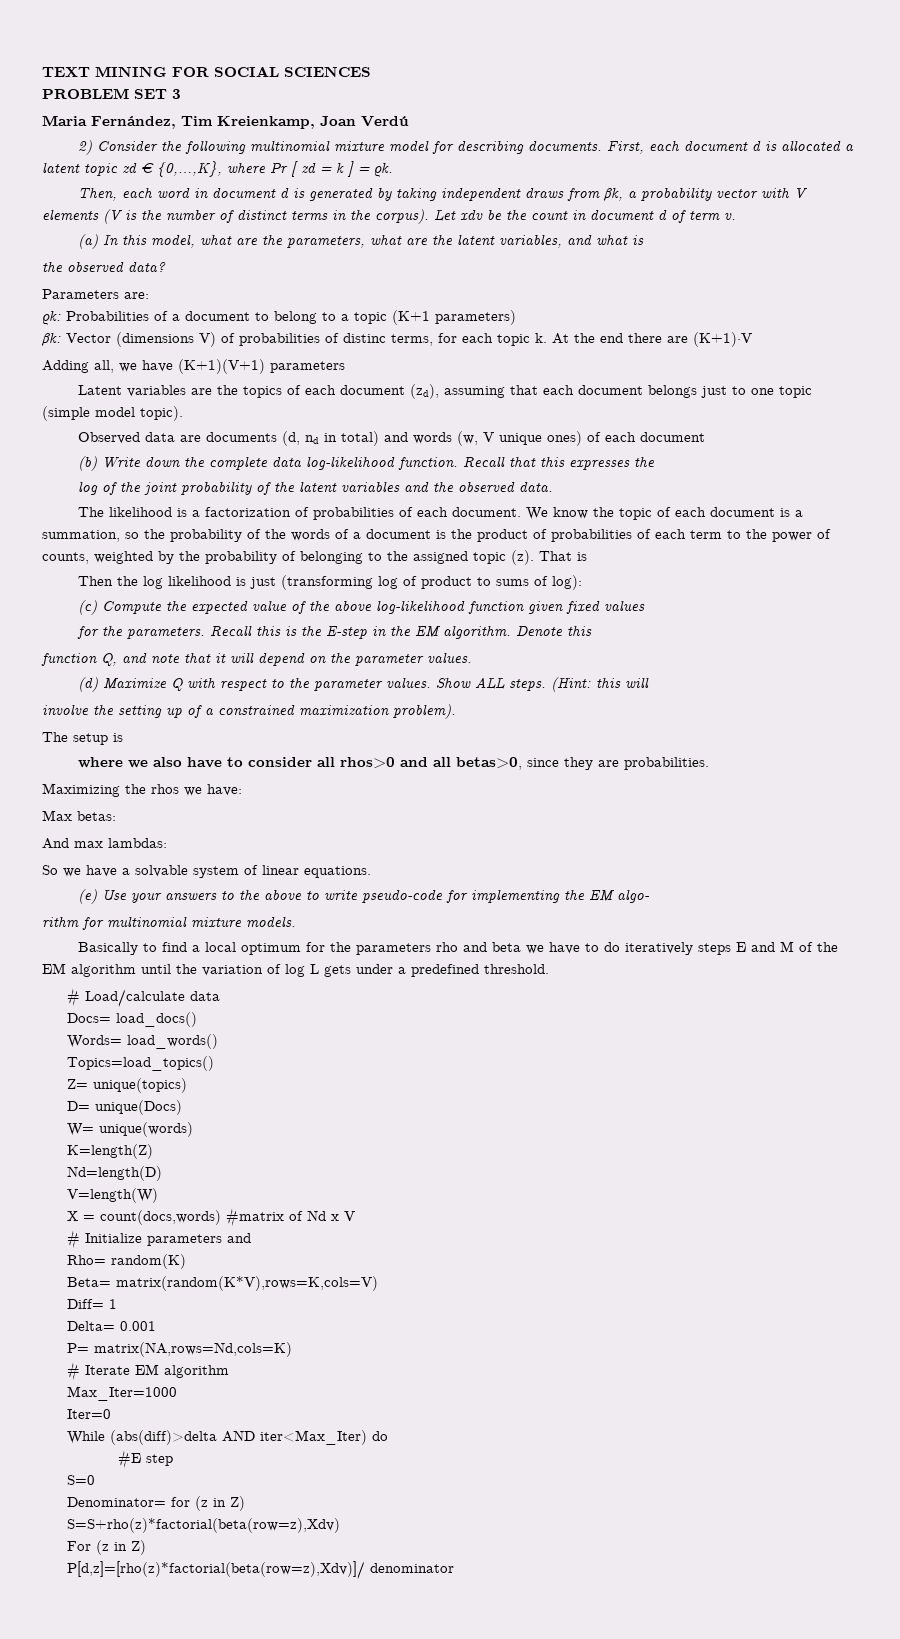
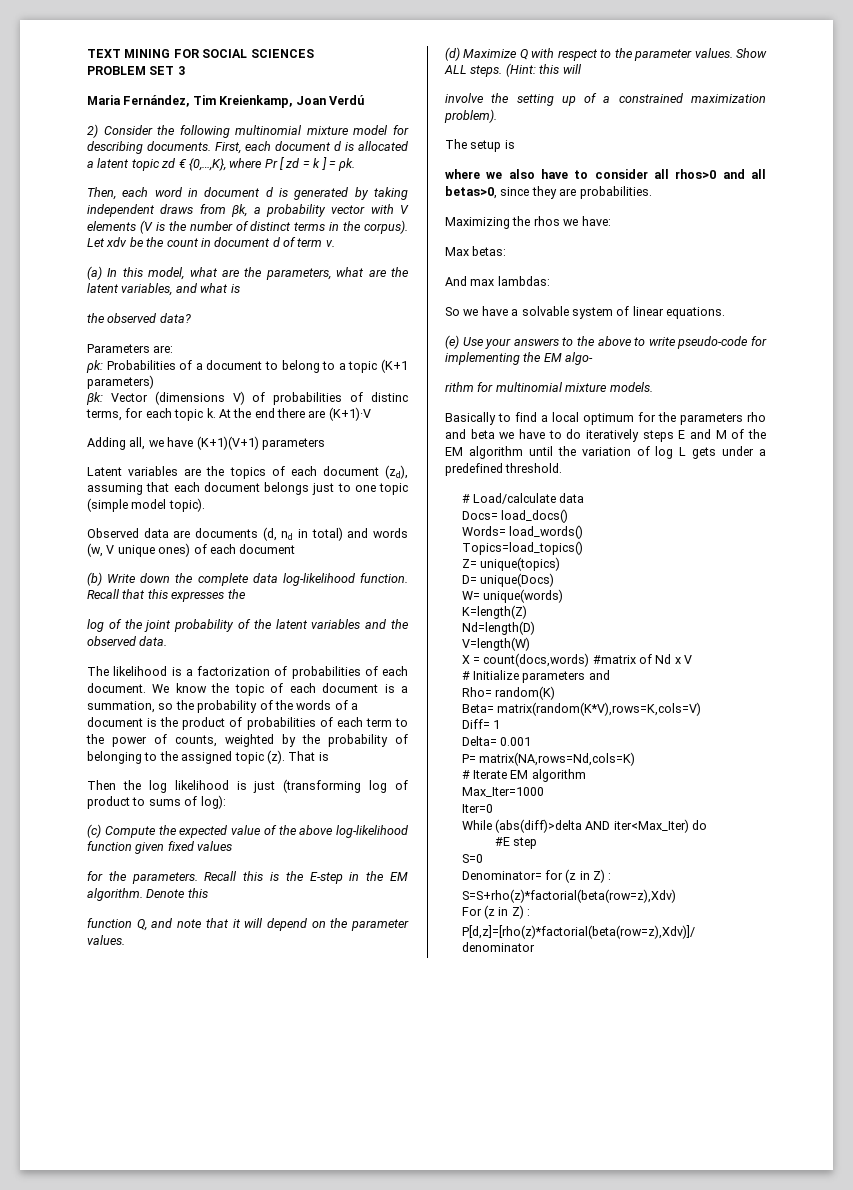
(246, 1503) none -> [608,873,612,880] :
(147, 1547) none -> [527,909,531,916] :

